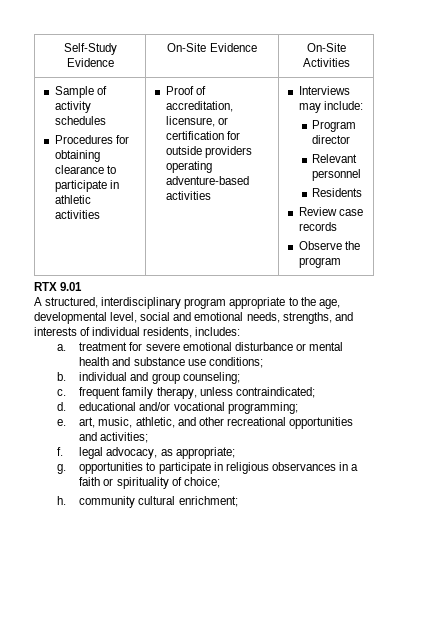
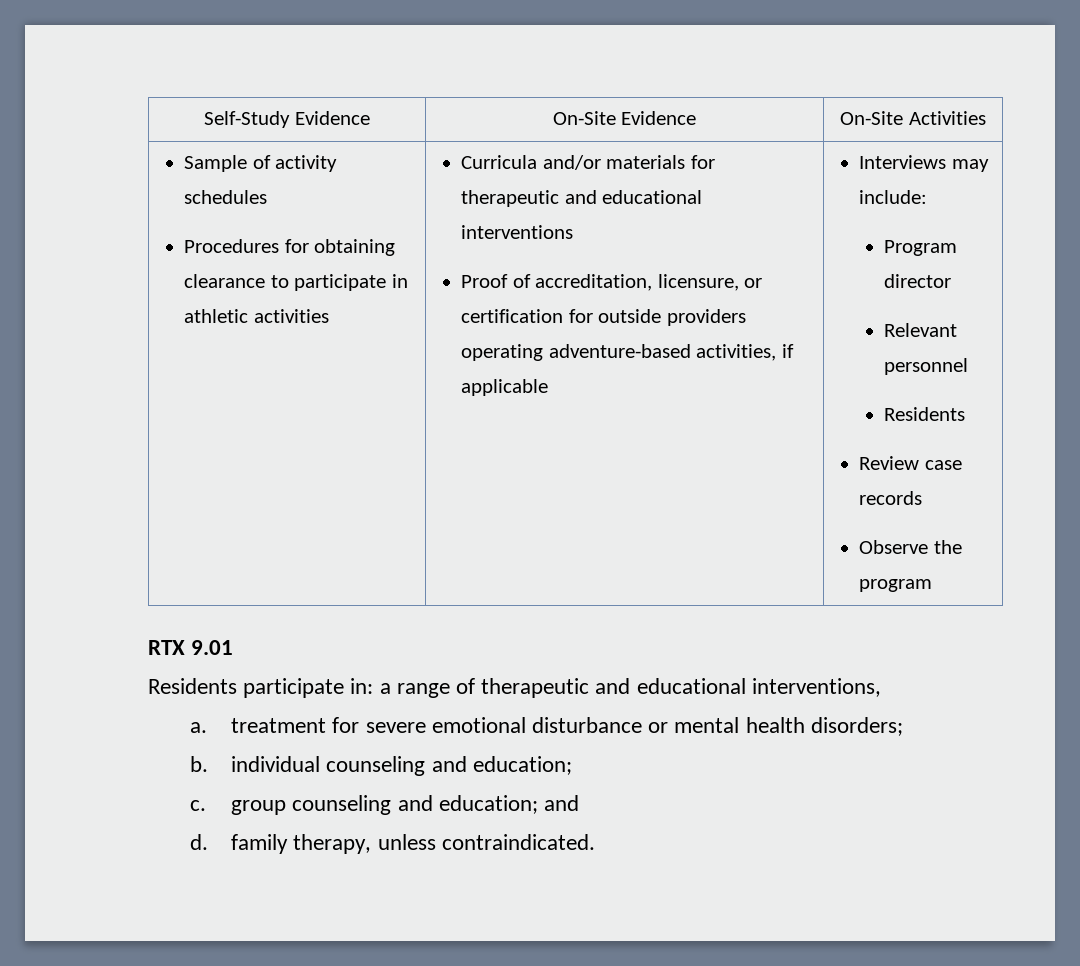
(100, 214) none -> [461,155,715,170] [461,190,703,207] [461,225,574,239] Curricula and/or materials for therapeutic and educational interventions //
[165,191,211,200] activities -> [696,344,794,361] [461,379,549,396] activities, if applicable
[34,297,340,309] [34,312,353,324] [34,327,241,338] A structured, interdisciplinary program appropriate to the age, developmental level, social and emotional needs, strengths, and interests of individual residents, includes: -> [148,678,881,698] Residents participate in: a range of therapeutic and educational interventions,
[112,357,263,368] [56,372,240,384] [56,387,315,399] [56,402,298,414] [56,417,353,429] [79,432,149,443] [56,447,235,459] [56,462,359,474] [79,477,220,489] [56,496,238,508] and substance use conditions; // b. individual and group counseling; // c. frequent family therapy, unless contraindicated; // d. educational and/or vocational programming; // e. art, music, athletic, and other recreational opportunities and activities; // f. legal advocacy, as appropriate; // g. opportunities to participate in religious observances in a faith or spirituality of choice; // h. community cultural enrichment; -> [810,717,903,736] [189,756,572,776] [189,795,579,815] [189,834,595,854] disorders; // b. individual counseling and education; // c. group counseling and education; and // d. family therapy, unless contraindicated.

